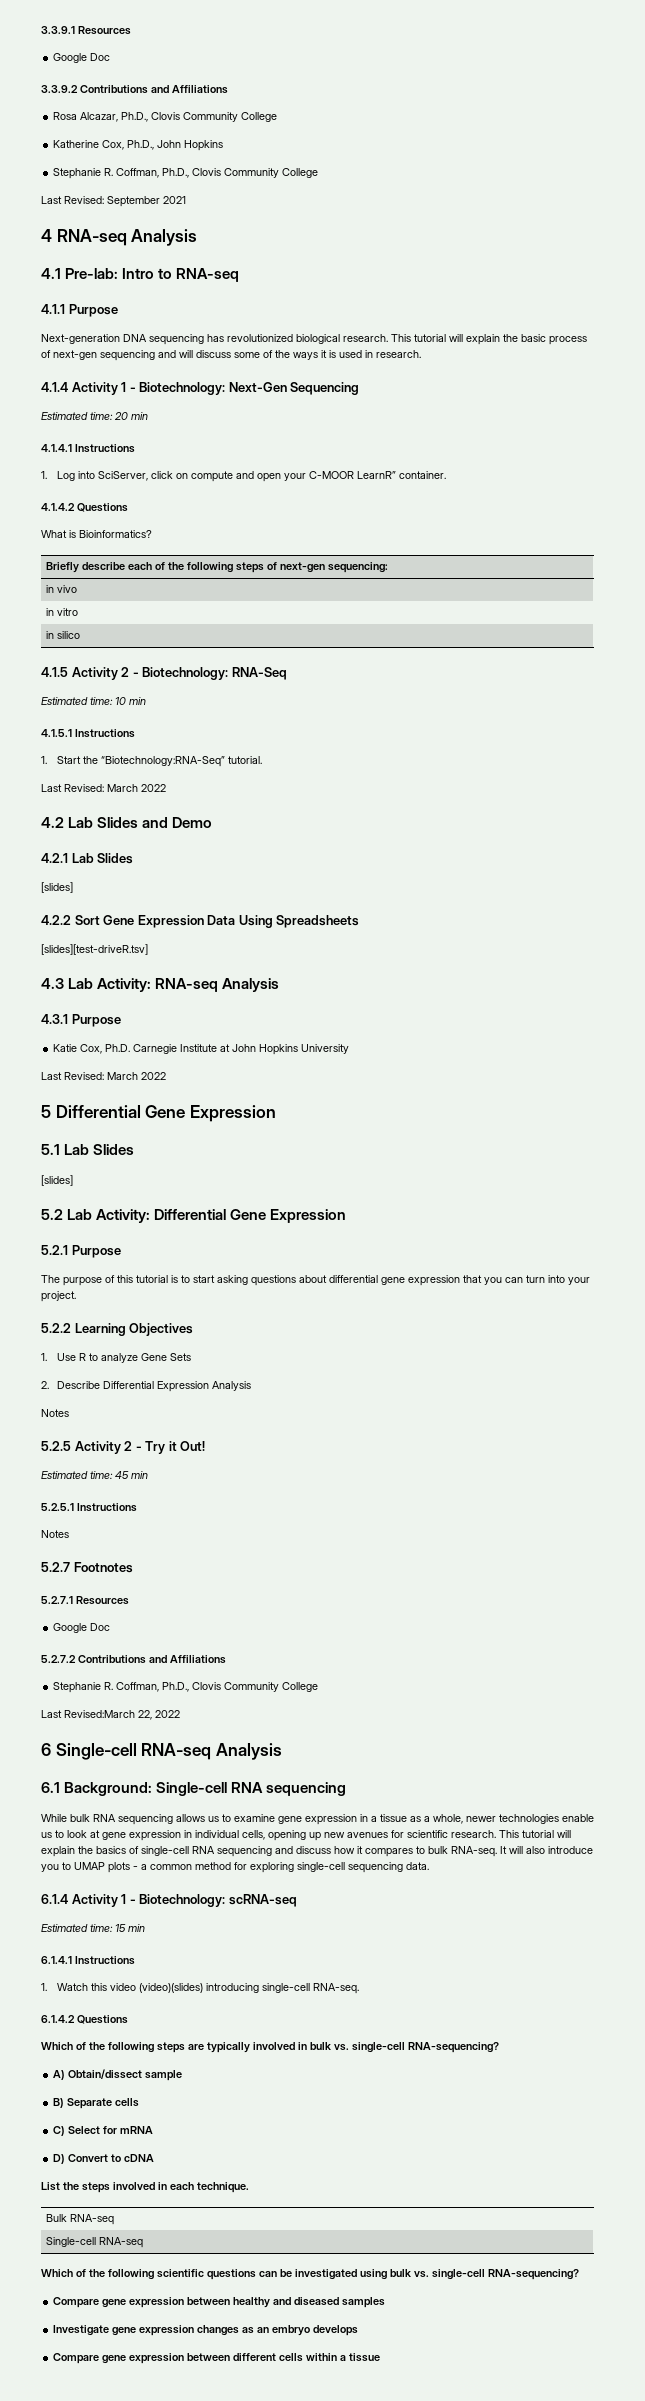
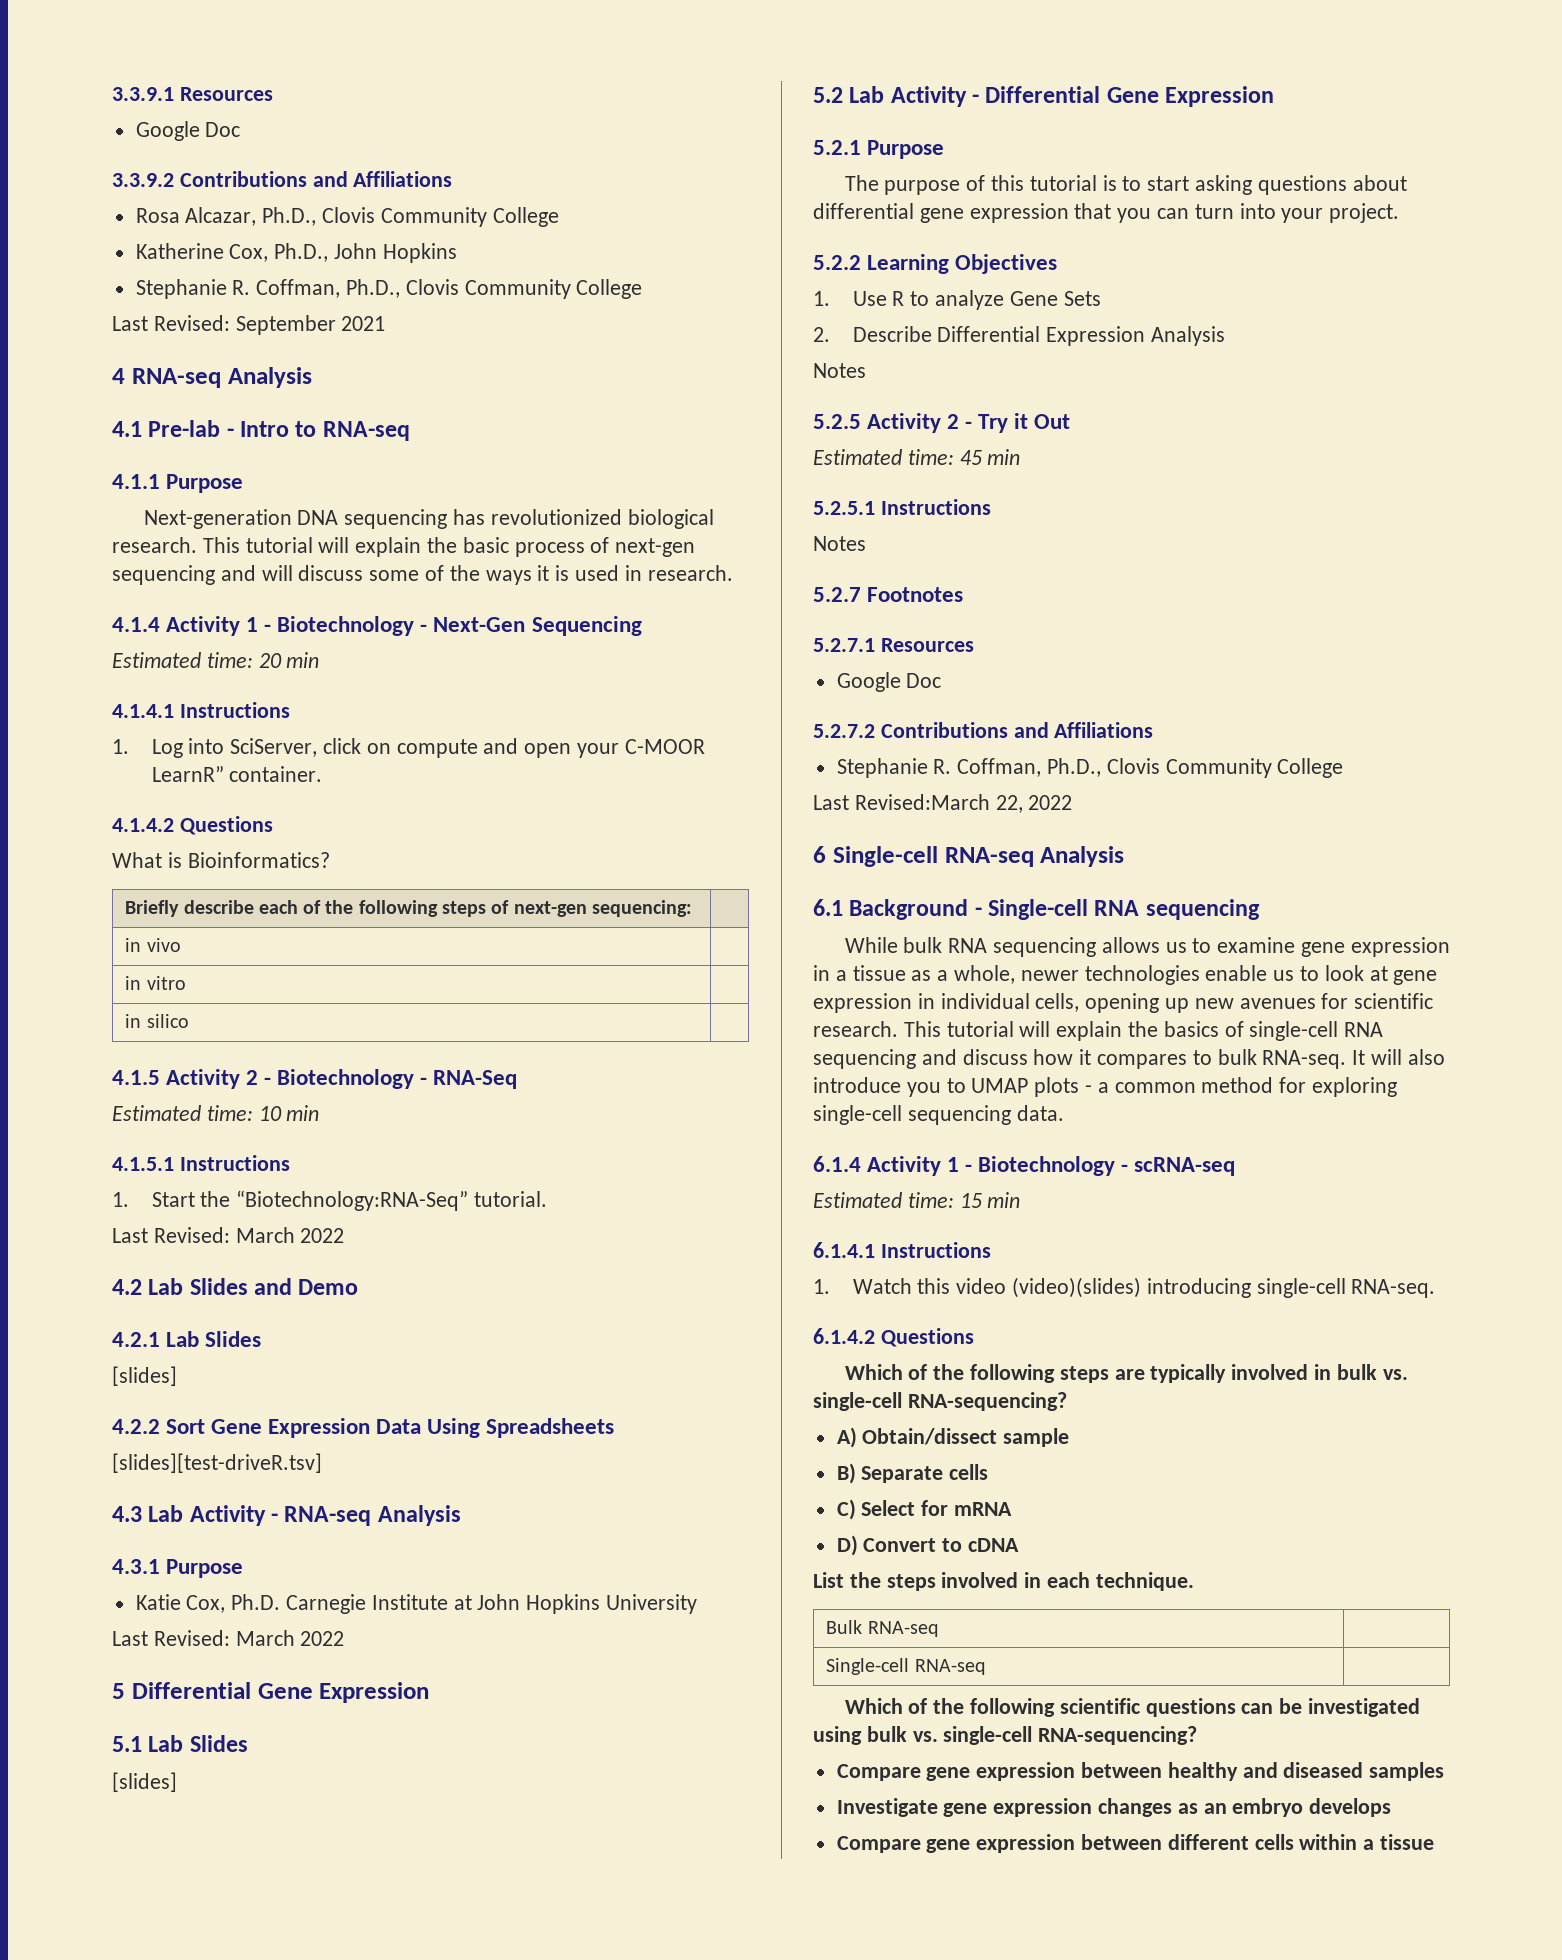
[65,268,119,279] Pre-lab: -> [148,420,234,437] Pre-lab -
[139,382,226,395] Biotechnology: -> [277,616,428,636] Biotechnology -
[142,667,229,680] Biotechnology: -> [277,1069,428,1089] Biotechnology -
[97,978,152,992] Activity: -> [189,1505,279,1526] Activity -
[96,1209,151,1223] Activity: -> [890,86,980,107] Activity -
[180,1441,206,1451] Out! -> [1034,414,1071,429] Out
[64,1782,153,1796] Background: -> [849,899,982,920] Background -
[139,1894,226,1907] Biotechnology: -> [978,1156,1129,1176] Biotechnology -

